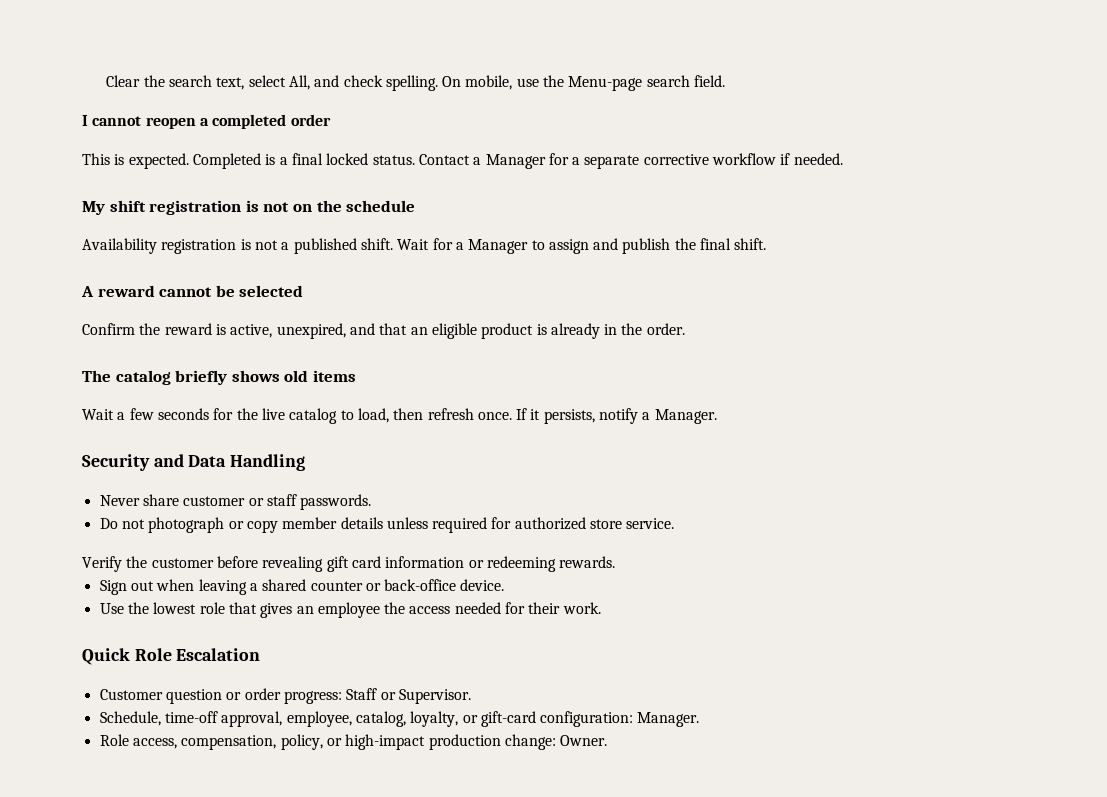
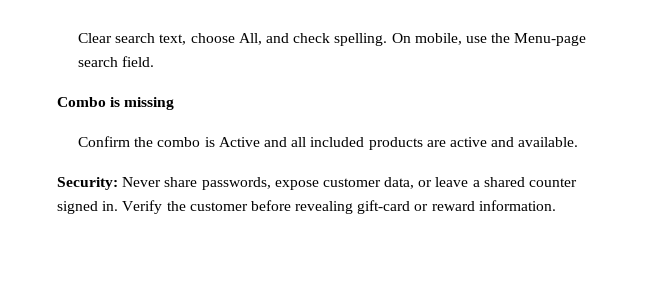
[143,75,165,87] the -> (113, 38) none
[248,75,286,87] select -> [190,33,235,43] choose
[82,114,331,129] [82,153,843,169] [82,200,416,215] [82,238,767,254] [81,285,304,297] [82,323,685,339] [82,370,356,385] [82,408,717,424] [82,454,306,471] [99,494,372,510] [99,517,675,533] I cannot reopen a completed order // This is expected. Completed is a final locked status. Contact a Manager for a separate corrective workflow if needed. // My shift registration is not on the schedule // Availability registration is not a published shift. Wait for a Manager to assign and publish the final shift. // A reward cannot be selected // Confirm the reward is active, unexpired, and that an eligible product is already in the order. // The catalog briefly shows old items // Wait a few seconds for the live catalog to load, then refresh once. If it persists, notify a Manager. // Security and Data Handling // Never share customer or staff passwords. // Do not photograph or copy member details unless required for authorized store service. // -> [57,97,175,110] [78,136,579,150] [57,177,578,190] [57,201,119,214] Combo is missing // Confirm the combo is Active and all included products are active and available. // Security: Never share passwords, expose customer data, or leave a shared counter signed in.
[326,556,616,572] [99,579,505,595] [99,602,601,618] [82,648,261,665] [99,688,471,704] [99,711,700,727] [99,734,608,750] gift card information or redeeming rewards. // Sign out when leaving a shared counter or back-office device. // Use the lowest role that gives an employee the access needed for their work. // Quick Role Escalation // Customer question or order progress: Staff or Supervisor. // Schedule, time-off approval, employee, catalog, loyalty, or gift-card configuration: Manager. // Role access, compensation, policy, or high-impact production change: Owner. -> [357,200,556,214] gift-card or reward information.

